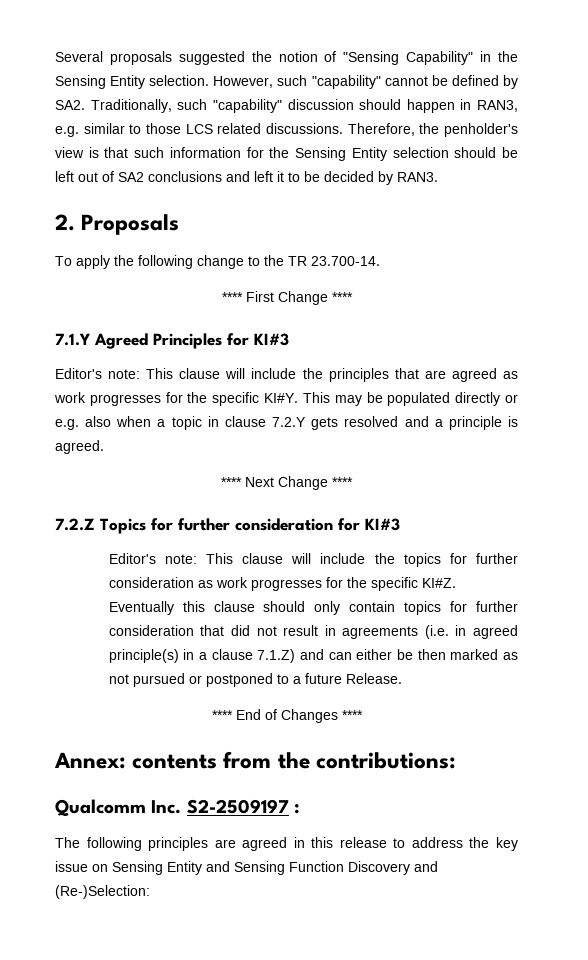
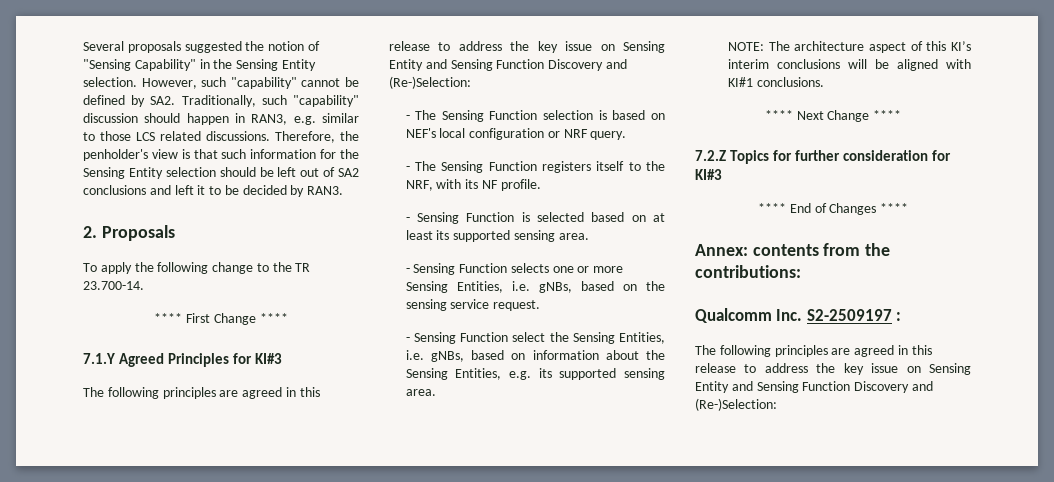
[55,368,518,382] [54,392,518,406] [55,416,518,430] [55,440,104,454] Editor's note: This clause will include the principles that are agreed as work progresses for the specific KI#Y. This may be populated directly or e.g. also when a topic in clause 7.2.Y gets resolved and a principle is agreed. -> [83,387,320,399] [389,41,665,53] [389,59,627,71] [389,76,471,89] [405,110,665,122] [405,128,627,140] [405,161,665,173] [405,179,541,191] [405,212,665,224] [405,230,589,242] [405,263,624,275] [405,281,665,293] [405,299,541,311] [405,332,665,344] [405,350,665,362] [405,368,665,380] [405,389,436,396] [728,41,971,53] [728,59,971,71] [728,77,824,87] The following principles are agreed in this release to address the key issue on Sensing Entity and Sensing Function Discovery and (Re-)Selection: // - The Sensing Function selection is based on NEF's local configuration or NRF query. // - The Sensing Function registers itself to the NRF, with its NF profile. // - Sensing Function is selected based on at least its supported sensing area. // - Sensing Function selects one or more Sensing Entities, i.e. gNBs, based on the sensing service request. // - Sensing Function select the Sensing Entities, i.e. gNBs, based on information about the Sensing Entities, e.g. its supported sensing area. // NOTE: The architecture aspect of this KI’s interim conclusions will be aligned with KI#1 conclusions.
[108,553,518,567] [108,577,456,591] [108,601,518,615] [108,625,518,639] [108,649,518,663] [108,673,402,687] // Editor's note: This clause will include the topics for further consideration as work progresses for the specific KI#Z. Eventually this clause should only contain topics for further consideration that did not result in agreements (i.e. in agreed principle(s) in a clause 7.1.Z) and can either be then marked as not pursued or postponed to a future Release. -> (722, 174) none

